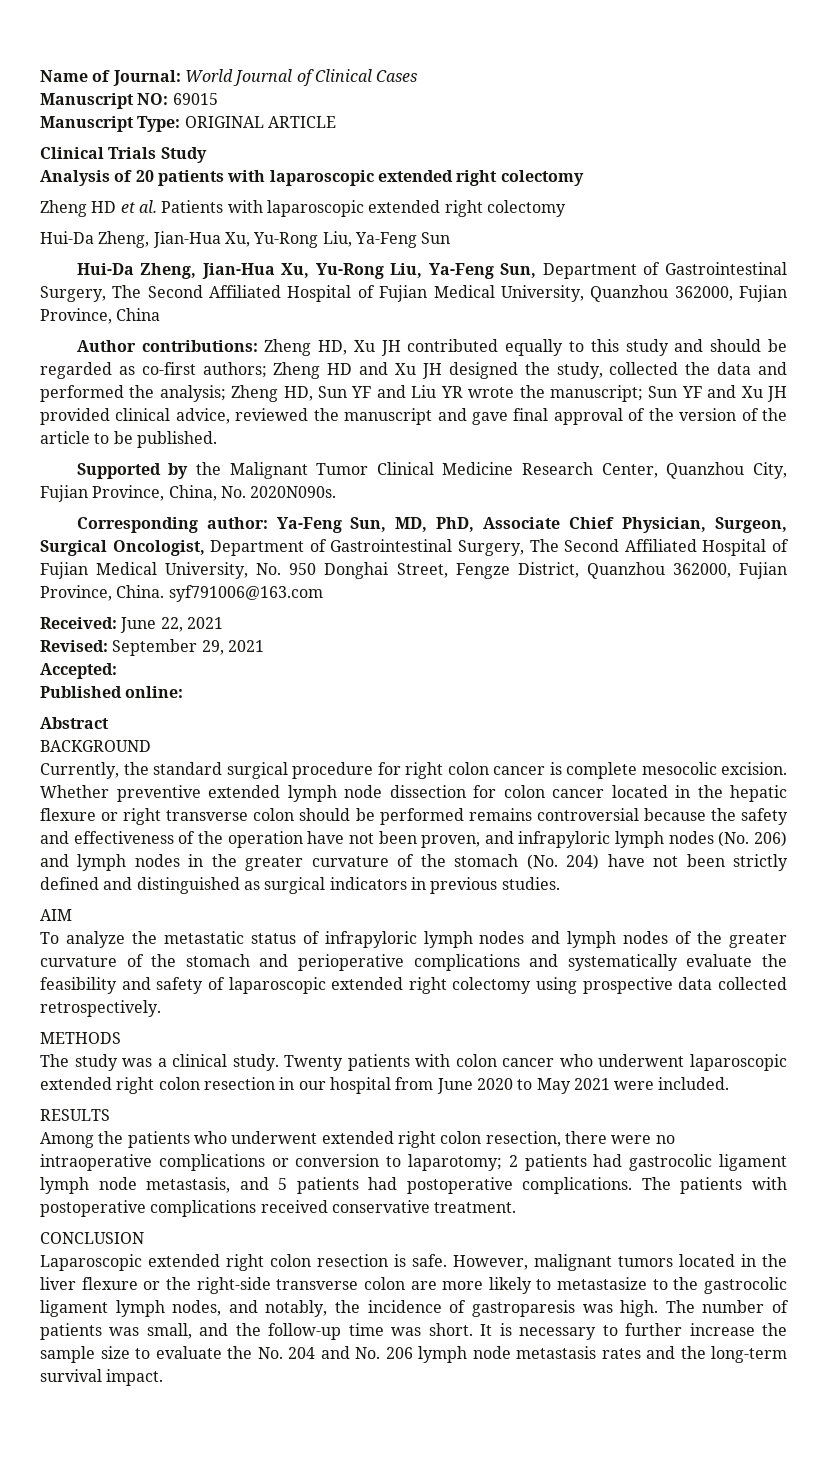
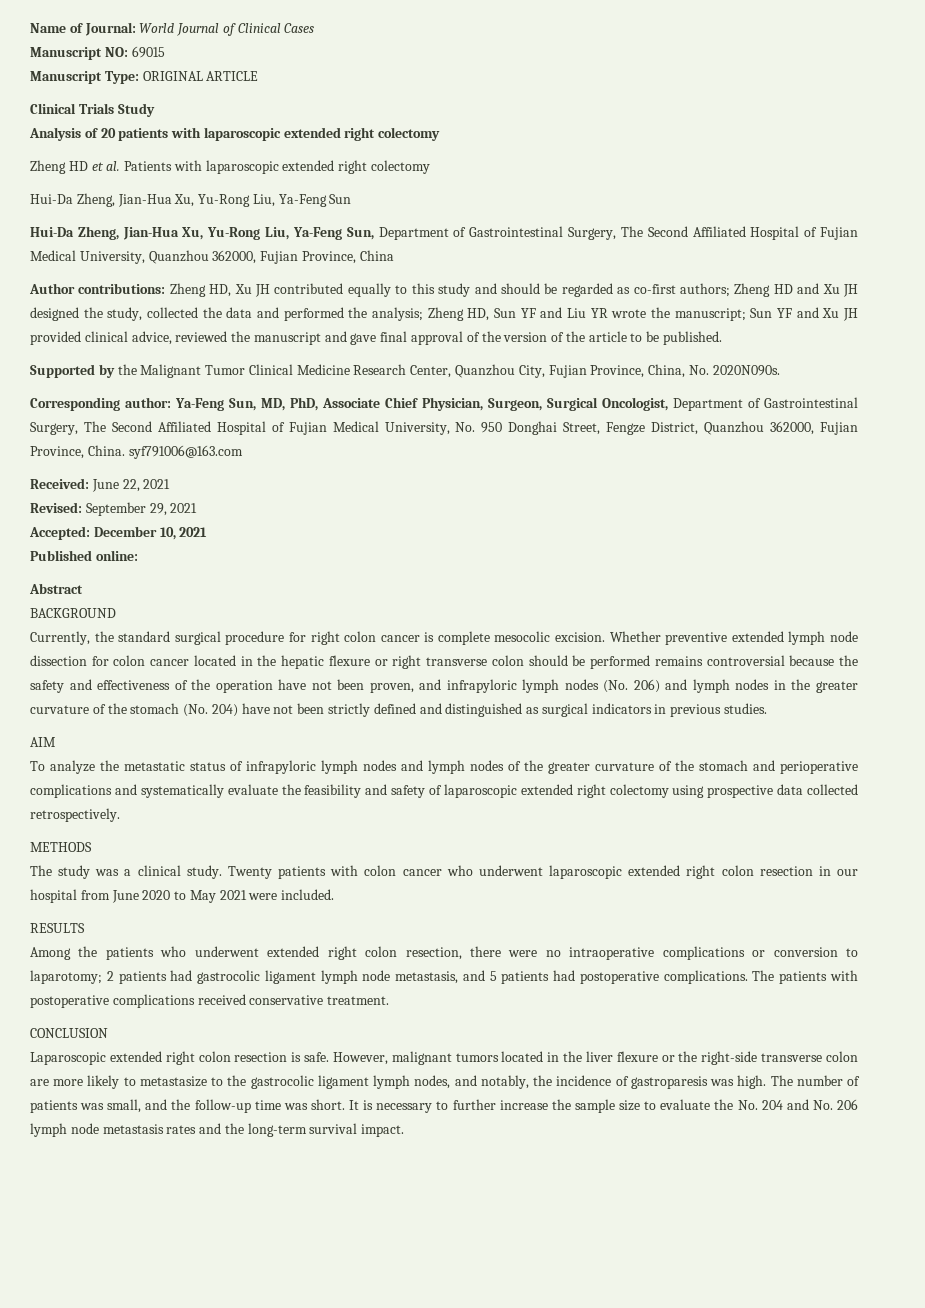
(117, 671) none -> [93,526,208,540] December 10, 2021

